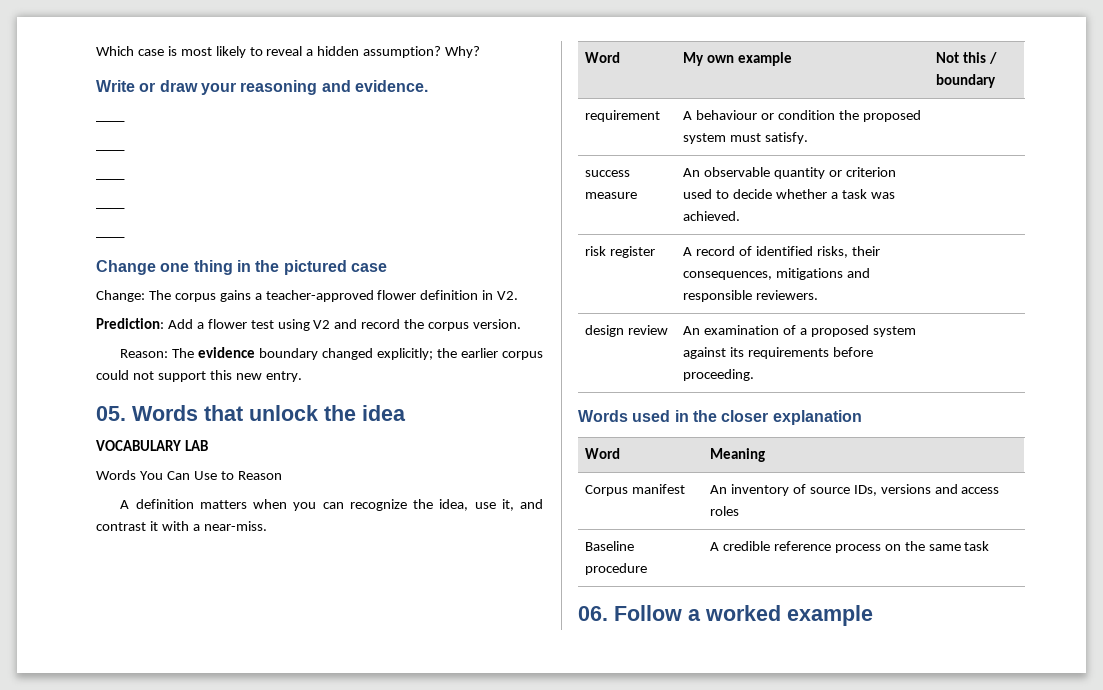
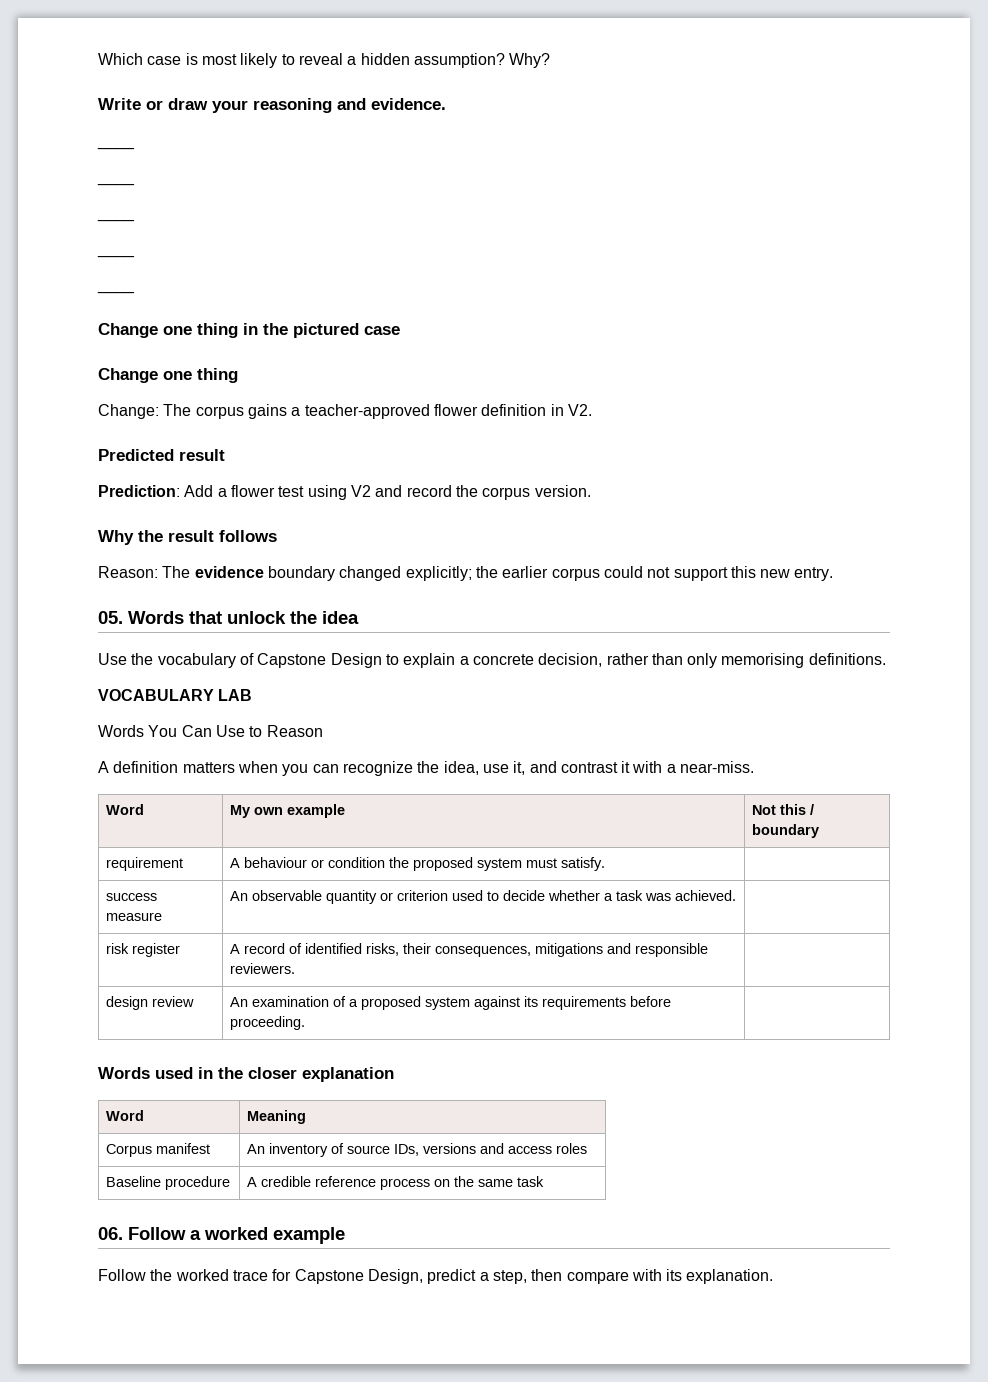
(387, 267) none -> [98,368,238,383] // Change one thing
(519, 295) none -> [98,449,225,461] // Predicted result
(522, 324) none -> [98,530,277,545] // Why the result follows
(406, 413) none -> [98,653,886,668] // Use the vocabulary of Capstone Design to explain a concrete decision, rather than only memorising definitions.
(873, 615) none -> [98,1269,774,1284] // Follow the worked trace for Capstone Design, predict a step, then compare with its explanation.

